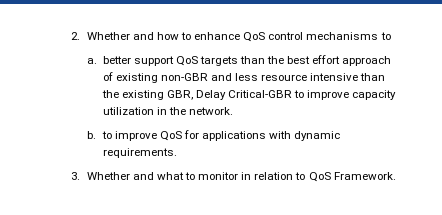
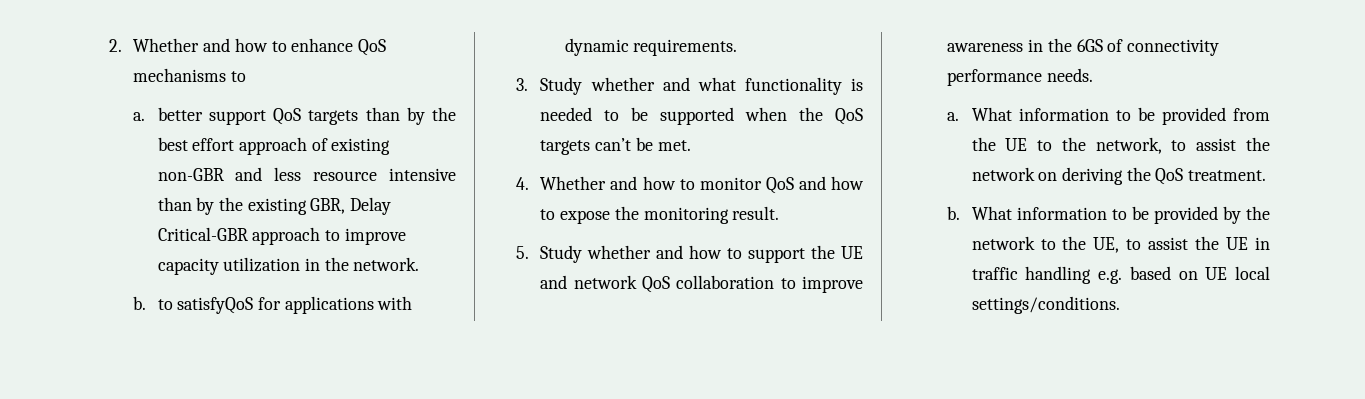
[268,32,304,40] control -> (387, 47) none
(266, 60) none -> [406,107,425,125] by
(386, 77) none -> [196,197,215,215] by
(293, 94) none -> [252,227,321,245] approach
[114,131,182,141] improve QoS -> [177,297,254,314] satisfyQoS
[86,172,184,180] Whether and what -> [540,77,863,95] [540,107,863,125] [540,137,691,155] [516,176,676,190] Study whether and what functionality is needed to be supported when the QoS targets can’t be met. // 4. Whether and how
[241,172,396,182] in relation to QoS Framework. -> [765,176,864,194] [540,206,780,224] [516,245,864,263] [540,275,863,293] [947,38,1220,56] [947,68,1094,86] [947,107,1270,125] [971,137,1270,154] [971,167,1267,185] [947,206,1270,224] [971,236,1270,253] [971,266,1270,284] [971,296,1120,314] QoS and how to expose the monitoring result. // 5. Study whether and how to support the UE and network QoS collaboration to improve awareness in the 6GS of connectivity performance needs. // a. What information to be provided from the UE to the network, to assist the network on deriving the QoS treatment. // b. What information to be provided by the network to the UE, to assist the UE in traffic handling e.g. based on UE local settings/conditions.

